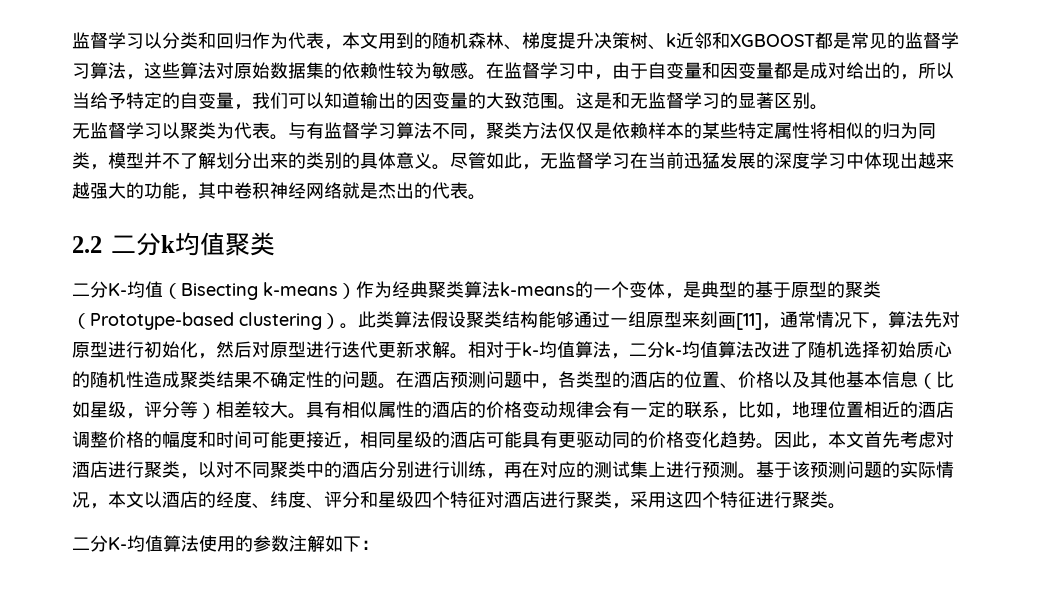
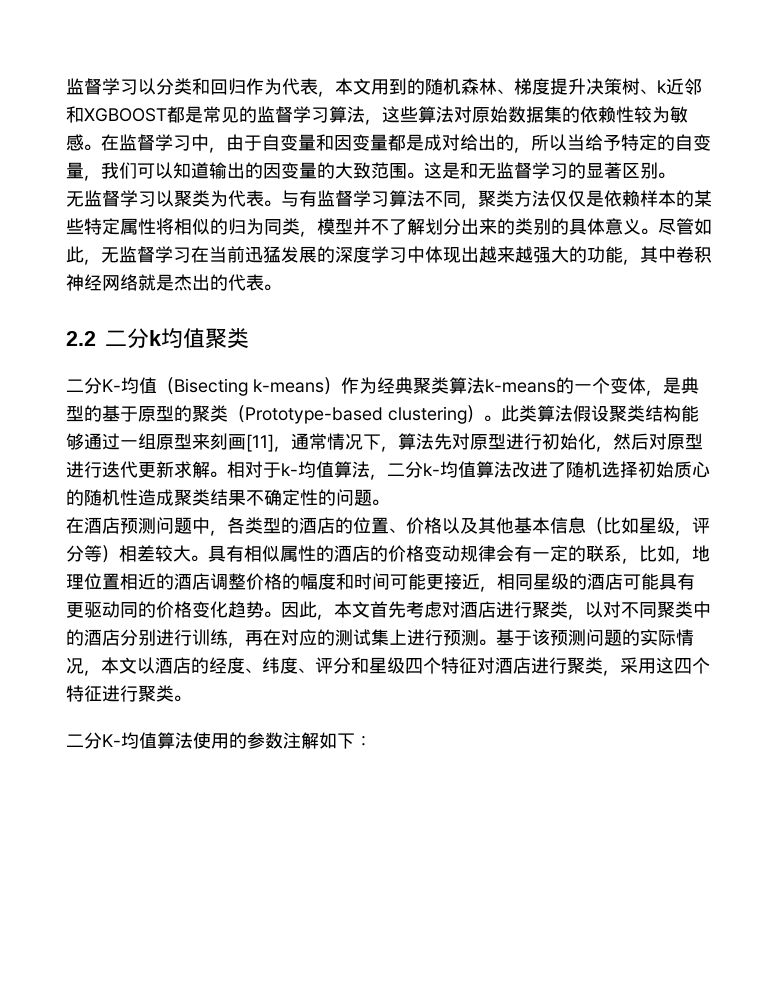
(396, 386) none -> (389, 502) //

